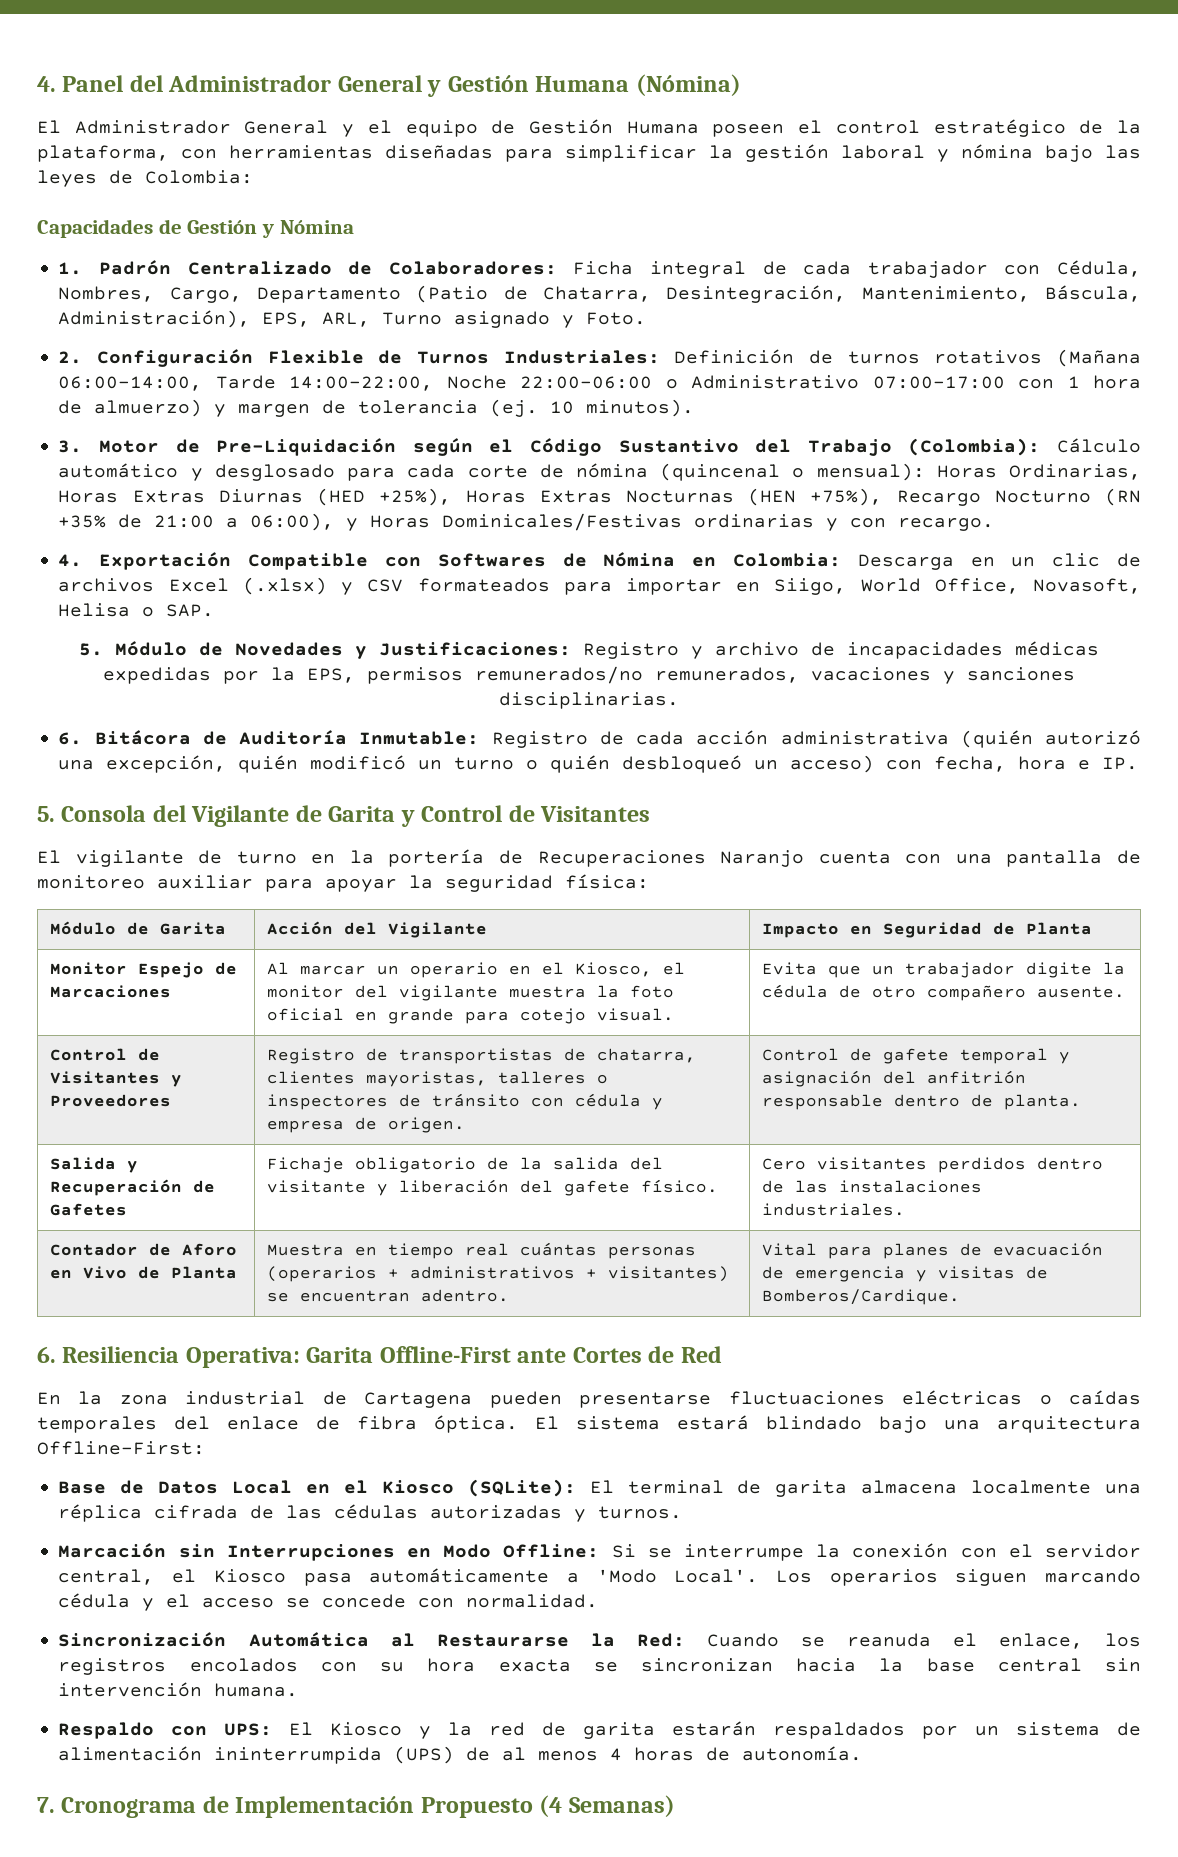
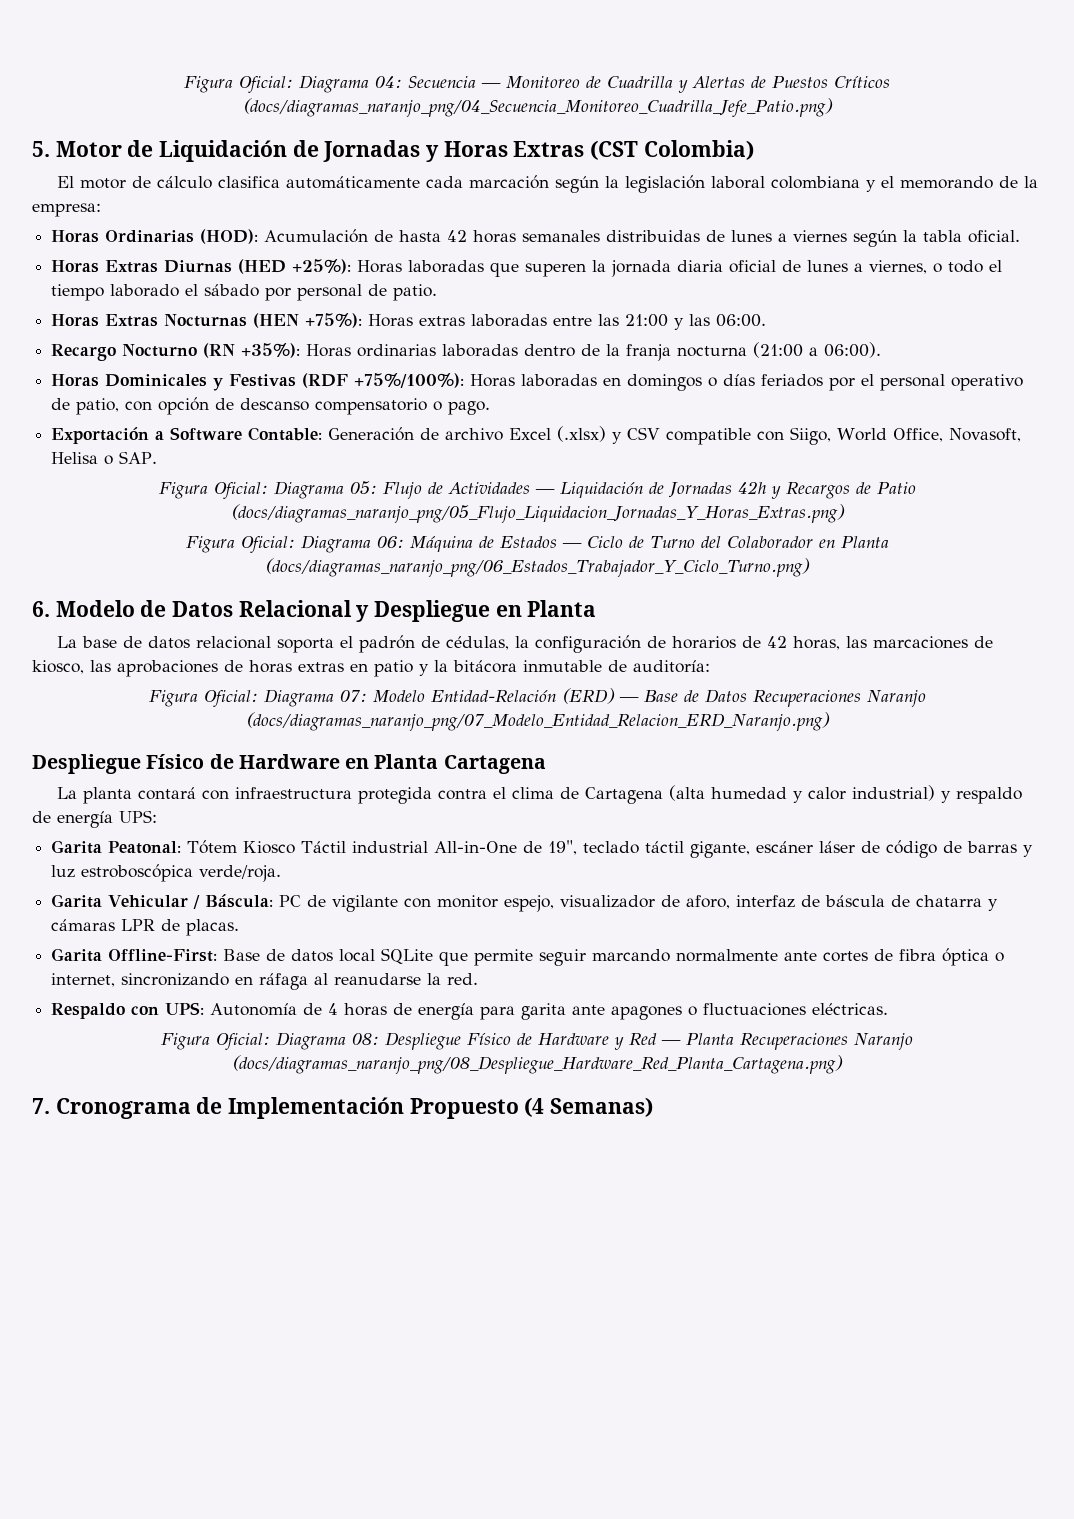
[37,74,741,97] [37,119,1141,137] [37,144,1141,162] [37,170,253,187] [37,219,354,238] [58,260,1141,278] [58,285,1141,303] [58,310,647,328] [58,349,1141,367] [58,375,1141,391] [58,399,695,417] [58,438,1141,456] [58,463,1141,481] [58,488,1141,506] [58,513,995,531] [58,552,1141,570] [58,577,761,595] 4. Panel del Administrador General y Gestión Humana (Nómina) // El Administrador General y el equipo de Gestión Humana poseen el control estratégico de la plataforma, con herramientas diseñadas para simplificar la gestión laboral y nómina bajo las leyes de Colombia: // Capacidades de Gestión y Nómina // 1. Padrón Centralizado de Colaboradores: Ficha integral de cada trabajador con Cédula, Nombres, Cargo, Departamento (Patio de Chatarra, Desintegración, Mantenimiento, Báscula, Administración), EPS, ARL, Turno asignado y Foto. // 2. Configuración Flexible de Turnos Industriales: Definición de turnos rotativos (Mañana 06:00-14:00, Tarde 14:00-22:00, Noche 22:00-06:00 o Administrativo 07:00-17:00 con 1 hora de almuerzo) y margen de tolerancia (ej. 10 minutos). // 3. Motor de Pre-Liquidación según el Código Sustantivo del Trabajo (Colombia): Cálculo automático y desglosado para cada corte de nómina (quincenal o mensual): Horas Ordinarias, Horas Extras Diurnas (HED +25%), Horas Extras Nocturnas (HEN +75%), Recargo Nocturno (RN +35% de 21:00 a 06:00), y Horas Dominicales/Festivas ordinarias y con recargo. // 4. Exportación Compatible con Softwares de Nómina en Colombia: Descarga en un clic de archivos Excel (.xlsx) y CSV formateados para importar en -> [184,75,890,93] [242,98,833,117] [32,140,754,162] [56,175,1038,193] [32,203,101,217] [51,229,1021,247] [51,259,1003,277] [51,284,438,301] [51,313,767,330] [51,342,882,361] [51,373,1024,391] [51,397,491,415] [51,426,785,445] Figura Oficial: Diagrama 04: Secuencia — Monitoreo de Cuadrilla y Alertas de Puestos Críticos (docs/diagramas_naranjo_png/04_Secuencia_Monitoreo_Cuadrilla_Jefe_Patio.png) // 5. Motor de Liquidación de Jornadas y Horas Extras (CST Colombia) // El motor de cálculo clasifica automáticamente cada marcación según la legislación laboral colombiana y el memorando de la empresa: // Horas Ordinarias (HOD): Acumulación de hasta 42 horas semanales distribuidas de lunes a viernes según la tabla oficial. // Horas Extras Diurnas (HED +25%): Horas laboradas que superen la jornada diaria oficial de lunes a viernes, o todo el tiempo laborado el sábado por personal de patio. // Horas Extras Nocturnas (HEN +75%): Horas extras laboradas entre las 21:00 y las 06:00. // Recargo Nocturno (RN +35%): Horas ordinarias laboradas dentro de la franja nocturna (21:00 a 06:00). // Horas Dominicales y Festivas (RDF +75%/100%): Horas laboradas en domingos o días feriados por el personal operativo de patio, con opción de descanso compensatorio o pago. // Exportación a Software Contable: Generación de archivo Excel (.xlsx) y CSV compatible con
[79,641,1099,659] [103,666,1075,684] [499,692,679,709] [58,730,1141,748] [58,755,1139,773] [37,805,651,827] [37,849,1141,867] [37,874,649,892] [50,921,227,935] [267,921,488,938] [762,922,1093,938] [50,962,238,978] [50,985,172,998] [267,962,686,978] [267,985,675,1001] [267,1008,675,1024] [762,962,1126,978] [762,984,1126,1001] [50,1048,161,1061] [50,1071,183,1087] [50,1094,172,1107] [267,1048,697,1064] [267,1071,609,1087] [267,1093,664,1110] [267,1117,466,1133] [762,1048,1071,1064] [762,1070,1027,1087] [762,1094,1082,1110] [50,1157,139,1173] [50,1179,216,1196] [50,1203,128,1216] [267,1157,664,1173] [267,1179,719,1196] [762,1157,1104,1173] [762,1180,983,1193] [762,1203,906,1216] [50,1243,238,1256] [50,1266,238,1279] [267,1242,697,1259] [267,1266,730,1282] [267,1289,510,1302] [762,1242,1104,1259] [762,1266,1049,1282] [762,1289,961,1305] [37,1346,722,1368] [37,1390,1142,1408] [37,1415,1141,1433] [37,1441,205,1455] [58,1479,1141,1497] [58,1504,683,1522] [58,1543,1141,1561] [58,1568,1141,1586] [58,1593,599,1611] [58,1632,1141,1649] [58,1658,1141,1675] [58,1682,299,1697] [58,1721,1142,1739] [58,1746,863,1764] 5. Módulo de Novedades y Justificaciones: Registro y archivo de incapacidades médicas expedidas por la EPS, permisos remunerados/no remunerados, vacaciones y sanciones disciplinarias. // 6. Bitácora de Auditoría Inmutable: Registro de cada acción administrativa (quién autorizó una excepción, quién modificó un turno o quién desbloqueó un acceso) con fecha, hora e IP. // 5. Consola del Vigilante de Garita y Control de Visitantes // El vigilante de turno en la portería de Recuperaciones Naranjo cuenta con una pantalla de monitoreo auxiliar para apoyar la seguridad física: // Módulo de Garita | Acción del Vigilante | Impacto en Seguridad de Planta // Monitor Espejo de Marcaciones | Al marcar un operario en el Kiosco, el monitor del vigilante muestra la foto oficial en grande para cotejo visual. | Evita que un trabajador digite la cédula de otro compañero ausente. // Control de Visitantes y Proveedores | Registro de transportistas de chatarra, clientes mayoristas, talleres o inspectores de tránsito con cédula y empresa de origen. | Control de gafete temporal y asignación del anfitrión responsable dentro de planta. // Salida y Recuperación de Gafetes | Fichaje obligatorio de la salida del visitante y liberación del gafete físico. | Cero visitantes perdidos dentro de las instalaciones industriales. // Contador de Aforo en Vivo de Planta | Muestra en tiempo real cuántas personas (operarios + administrativos + visitantes) se encuentran adentro. | Vital para planes de evacuación de emergencia y visitas de Bomberos/Cardique. // 6. Resiliencia Operativa: Garita Offline-First ante Cortes de Red // En la zona industrial de Cartagena pueden presentarse fluctuaciones eléctricas o caídas temporales del enlace de fibra óptica. El sistema estará blindado bajo una arquitectura Offline-First: // Base de Datos Local en el Kiosco (SQLite): El terminal de garita almacena localmente una réplica cifrada de las cédulas autorizadas y turnos. // Marcación sin Interrupciones en Modo Offline: Si se interrumpe la conexión con el servidor central, el Kiosco pasa automáticamente a 'Modo Local'. Los operarios siguen marcando cédula y el acceso se concede con normalidad. // Sincronización Automática al Restaurarse la Red: Cuando se reanuda el enlace, los registros encolados con su hora exacta se sincronizan hacia la base central sin intervención humana. // Respaldo con UPS: El Kiosco y la red de garita estarán respaldados por un sistema de alimentación ininterrumpida (UPS) de al menos 4 horas de autonomía. -> [158,481,916,499] [230,504,845,523] [185,535,889,553] [264,558,811,577] [32,600,597,622] [56,635,993,653] [32,660,710,677] [148,688,926,707] [245,712,830,731] [32,754,546,774] [56,785,1022,804] [32,810,157,828] [51,840,1034,858] [51,864,282,882] [51,894,999,912] [51,919,240,936] [51,948,1005,966] [51,973,479,990] [51,1002,889,1020] [161,1032,913,1050] [232,1055,843,1074] Figura Oficial: Diagrama 05: Flujo de Actividades — Liquidación de Jornadas 42h y Recargos de Patio (docs/diagramas_naranjo_png/05_Flujo_Liquidacion_Jornadas_Y_Horas_Extras.png) // Figura Oficial: Diagrama 06: Máquina de Estados — Ciclo de Turno del Colaborador en Planta (docs/diagramas_naranjo_png/06_Estados_Trabajador_Y_Ciclo_Turno.png) // 6. Modelo de Datos Relacional y Despliegue en Planta // La base de datos relacional soporta el padrón de cédulas, la configuración de horarios de 42 horas, las marcaciones de kiosco, las aprobaciones de horas extras en patio y la bitácora inmutable de auditoría: // Figura Oficial: Diagrama 07: Modelo Entidad-Relación (ERD) — Base de Datos Recuperaciones Naranjo (docs/diagramas_naranjo_png/07_Modelo_Entidad_Relacion_ERD_Naranjo.png) // Despliegue Físico de Hardware en Planta Cartagena // La planta contará con infraestructura protegida contra el clima de Cartagena (alta humedad y calor industrial) y respaldo de energía UPS: // Garita Peatonal: Tótem Kiosco Táctil industrial All-in-One de 19", teclado táctil gigante, escáner láser de código de barras y luz estroboscópica verde/roja. // Garita Vehicular / Báscula: PC de vigilante con monitor espejo, visualizador de aforo, interfaz de báscula de chatarra y cámaras LPR de placas. // Garita Offline-First: Base de datos local SQLite que permite seguir marcando normalmente ante cortes de fibra óptica o internet, sincronizando en ráfaga al reanudarse la red. // Respaldo con UPS: Autonomía de 4 horas de energía para garita ante apagones o fluctuaciones eléctricas. // Figura Oficial: Diagrama 08: Despliegue Físico de Hardware y Red — Planta Recuperaciones Naranjo (docs/diagramas_naranjo_png/08_Despliegue_Hardware_Red_Planta_Cartagena.png)

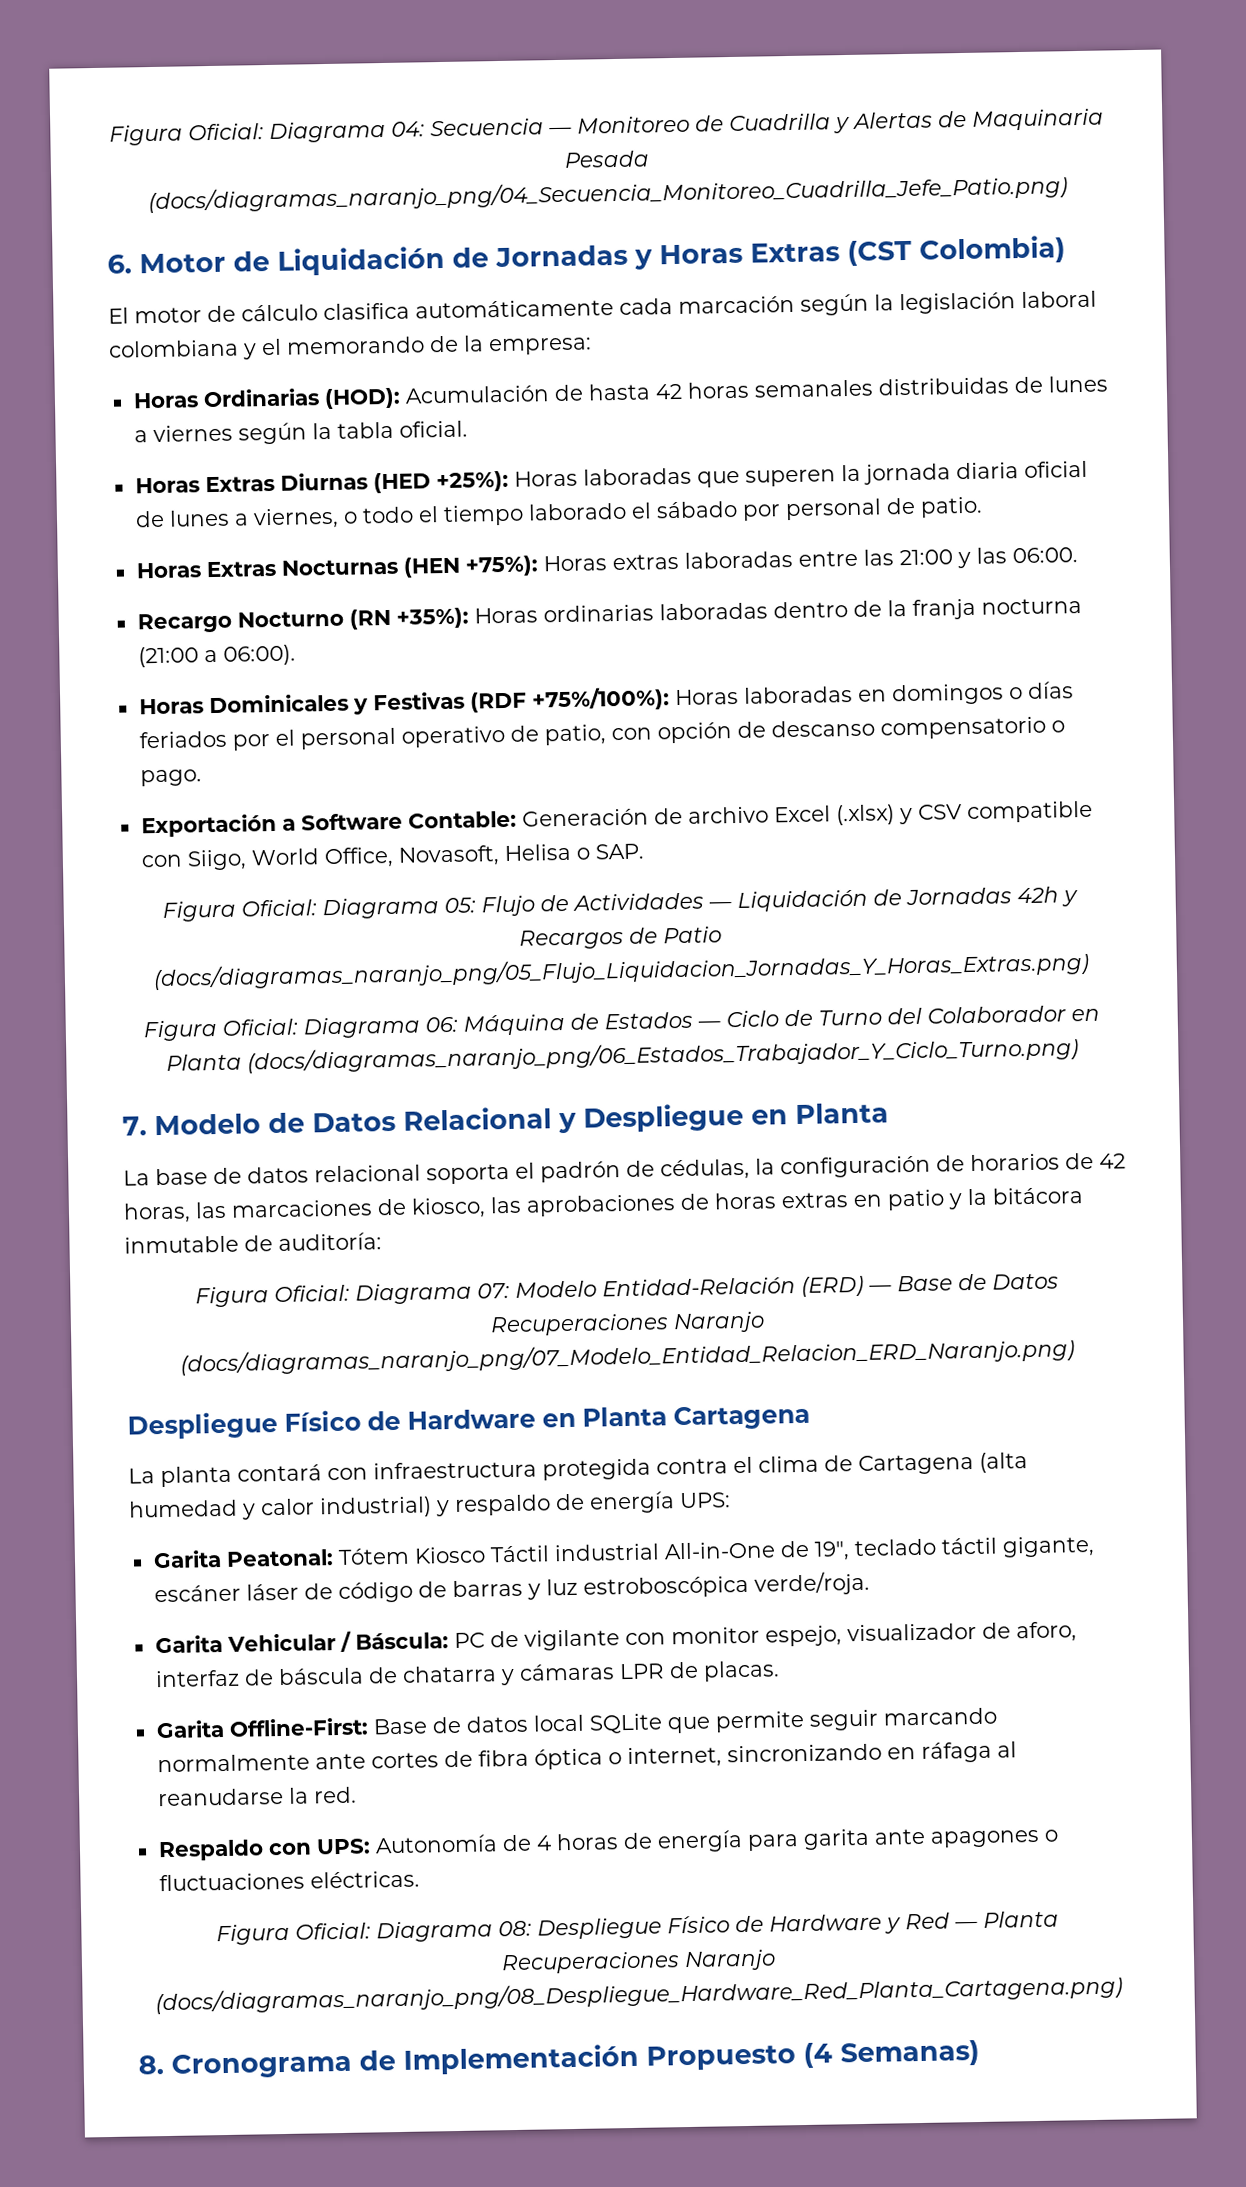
[772,76,890,88] Puestos Críticos -> [972,108,1104,131] [564,150,649,168] Maquinaria Pesada
[32,141,50,157] 5. -> [107,254,132,274] 6.
[32,601,50,617] 6. -> [122,1116,147,1136] 7.
[32,1098,50,1114] 7. -> [138,2055,164,2075] 8.

